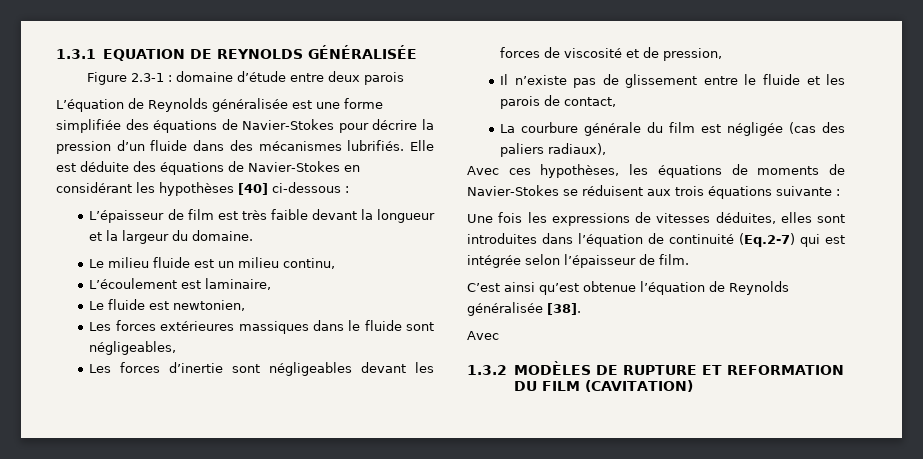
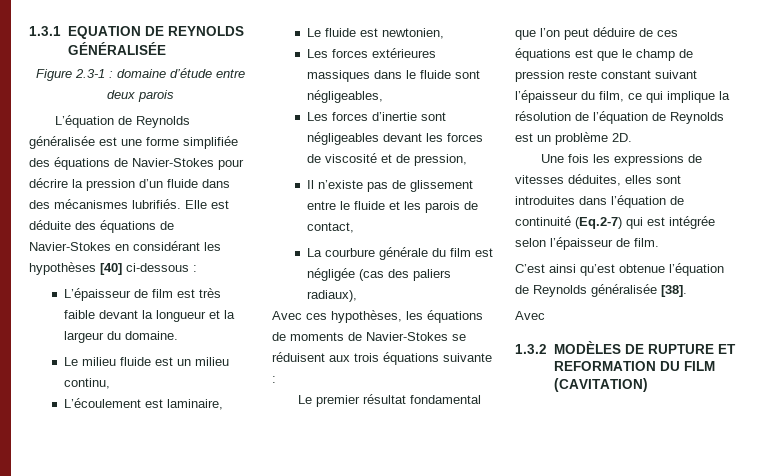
(840, 192) none -> [298,394,482,407] [515,27,678,40] [515,48,693,61] [515,70,697,82] [515,90,730,103] [515,111,724,124] [515,132,632,145] // Le premier résultat fondamental que l’on peut déduire de ces équations est que le champ de pression reste constant suivant l’épaisseur du film, ce qui implique la résolution de l’équation de Reynolds est un problème 2D.

